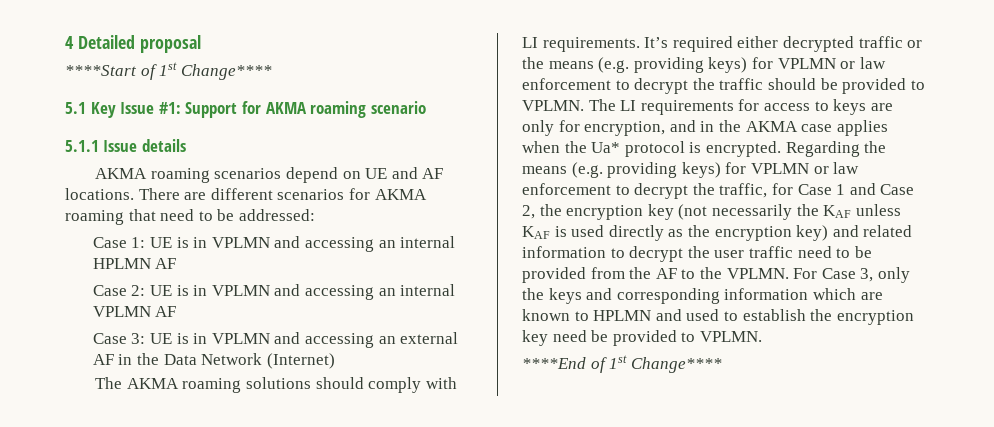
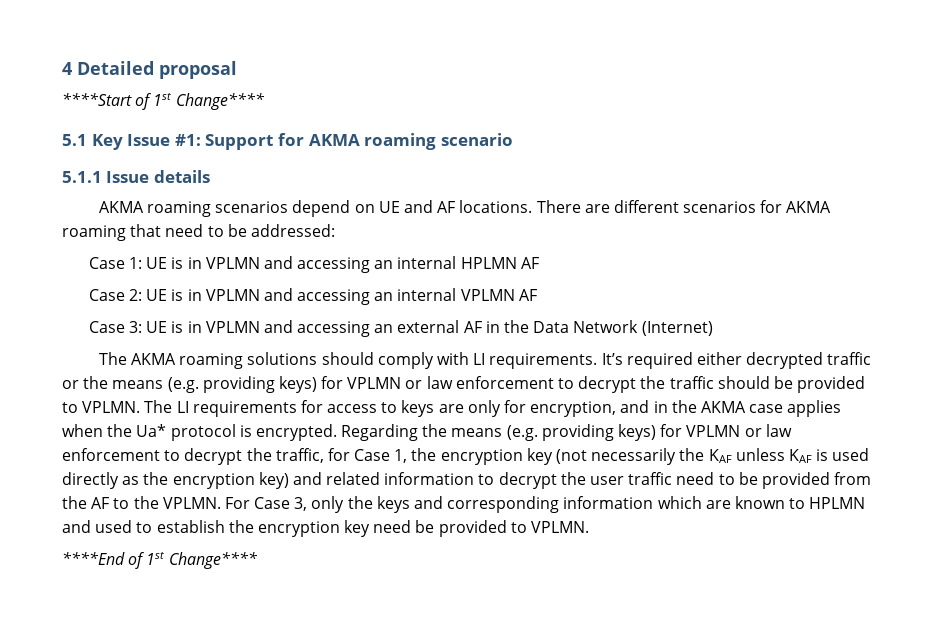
[836,183,915,195] [522,205,535,219] 1 and Case 2, -> [394,449,408,463] 1,

